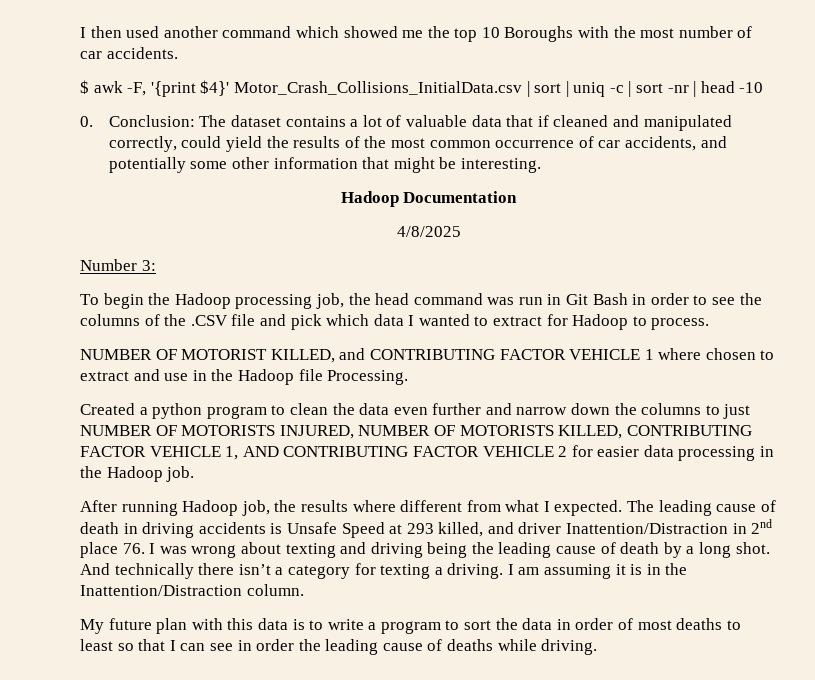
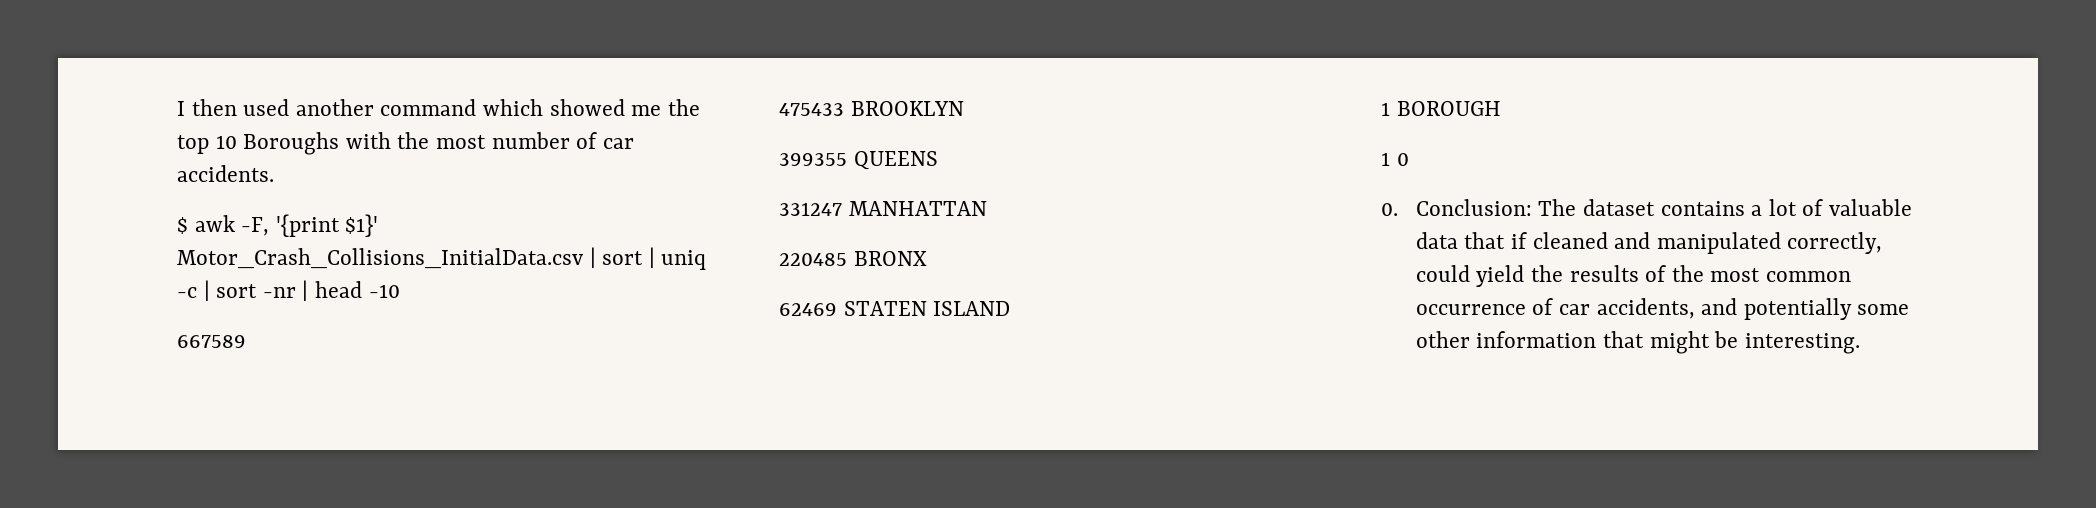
[200,80,230,96] $4}' -> [345,214,379,237] $1}'
(764, 87) none -> [177,335,246,348] [779,101,964,116] [779,151,938,170] [779,201,987,216] [779,251,927,266] [779,301,1011,316] [1381,101,1501,116] [1381,152,1409,166] // 667589 // 475433 BROOKLYN // 399355 QUEENS // 331247 MANHATTAN // 220485 BRONX // 62469 STATEN ISLAND // 1 BOROUGH // 1 0
[340,191,518,207] [396,226,461,237] [80,259,156,271] [80,293,762,309] [80,314,710,330] [80,348,775,363] [80,369,409,385] [80,403,751,419] [80,425,752,439] [80,445,775,461] [80,466,195,482] [80,500,776,516] [80,519,773,538] [80,542,770,558] [80,563,688,579] [80,584,304,596] [80,618,741,634] [80,639,598,655] // Hadoop Documentation // 4/8/2025 // Number 3: // To begin the Hadoop processing job, the head command was run in Git Bash in order to see the columns of the .CSV file and pick which data I wanted to extract for Hadoop to process. // NUMBER OF MOTORIST KILLED, and CONTRIBUTING FACTOR VEHICLE 1 where chosen to extract and use in the Hadoop file Processing. // Created a python program to clean the data even further and narrow down the columns to just NUMBER OF MOTORISTS INJURED, NUMBER OF MOTORISTS KILLED, CONTRIBUTING FACTOR VEHICLE 1, AND CONTRIBUTING FACTOR VEHICLE 2 for easier data processing in the Hadoop job. // After running Hadoop job, the results where different from what I expected. The leading cause of death in driving accidents is Unsafe Speed at 293 killed, and driver Inattention/Distraction in 2nd place 76. I was wrong about texting and driving being the leading cause of death by a long shot. And technically there isn’t a category for texting a driving. I am assuming it is in the Inattention/Distraction column. // My future plan with this data is to write a program to sort the data in order of most deaths to least so that I can see in order the leading cause of deaths while driving. -> (1860, 343) none

